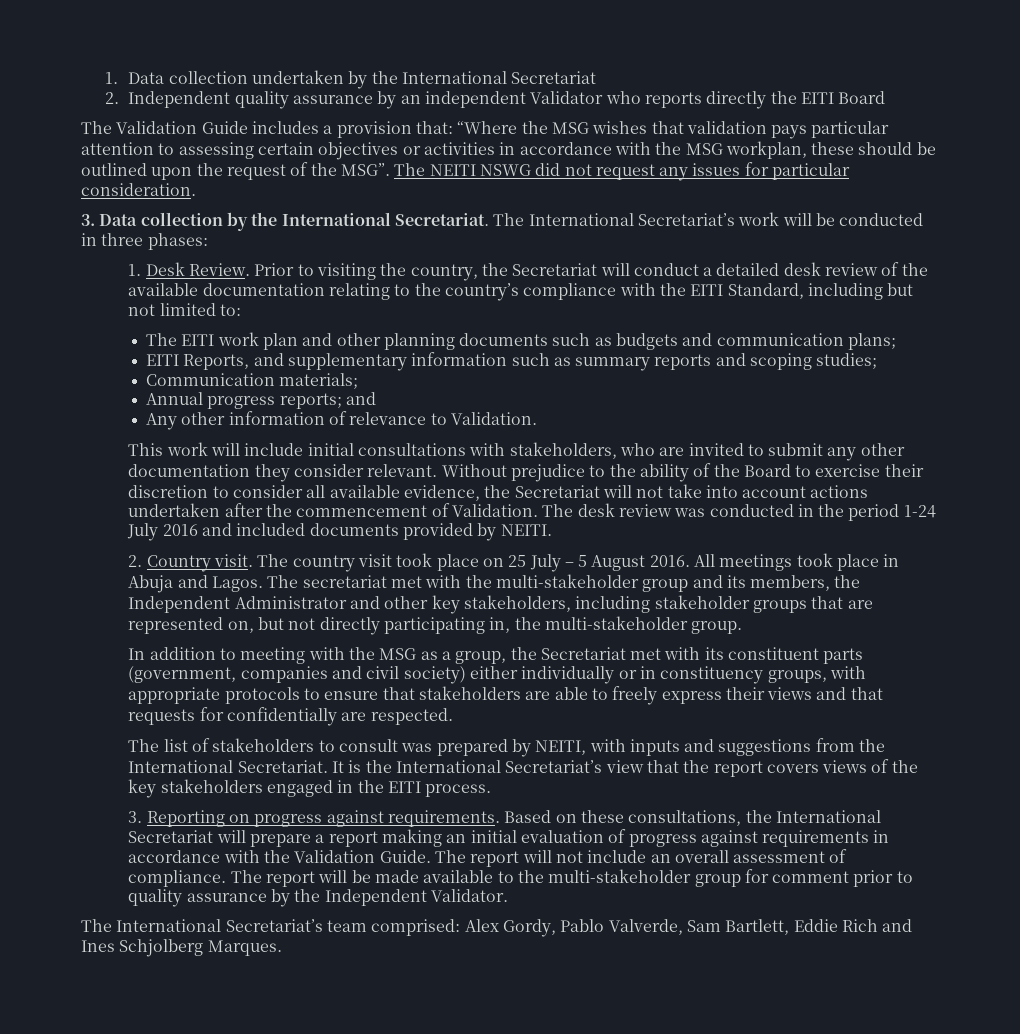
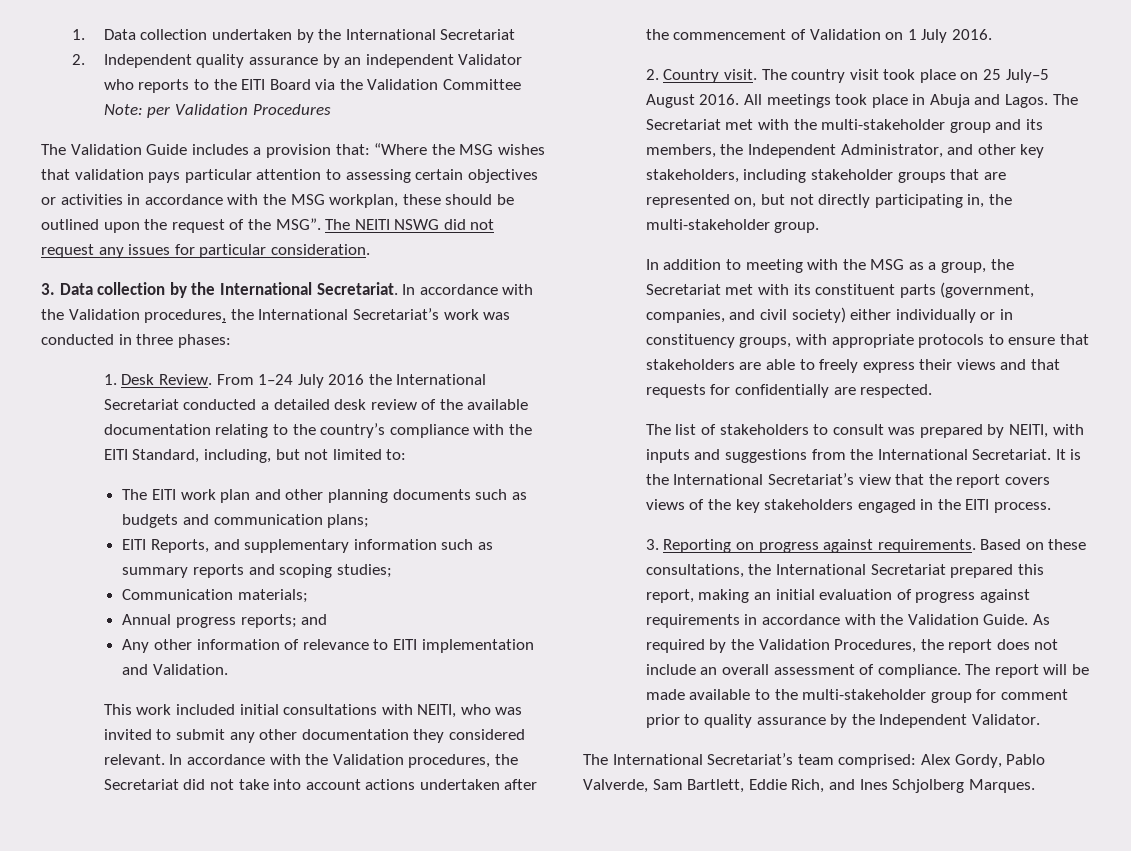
[706,91,767,109] directly -> [193,79,209,90] to
(886, 97) none -> [315,79,522,90] [103,104,331,118] via the Validation Committee Note: per Validation Procedures
[493,213,525,226] The -> [402,284,534,295] [41,309,254,323] In accordance with the Validation procedures, the
[782,213,835,226] will be -> [483,312,511,320] was
[254,263,699,281] Prior to visiting the country, the Secretariat will conduct -> [216,374,487,388] [103,399,257,410] From 1–24 July 2016 the International Secretariat conducted
[807,283,883,300] including -> [203,449,271,463] including,
(447, 419) none -> [392,639,534,653] [122,664,149,675] EITI implementation and
[210,443,304,456] will include -> [175,704,235,715] included
[509,442,685,459] stakeholders, who are -> [417,704,523,718] NEITI, who was
[293,463,924,482] [128,485,632,501] consider relevant. Without prejudice to the ability of the Board to exercise their discretion to consider all available evidence, the Secretariat will -> [448,729,525,740] [103,754,518,768] [103,779,206,790] considered relevant. In accordance with the Validation procedures, the Secretariat did
[451,503,936,521] [127,523,552,541] Validation. The desk review was conducted in the period 1-24 July 2016 and included documents provided by NEITI. -> [809,29,992,43] Validation on 1 July 2016.
[529,554,588,572] July – 5 -> [1005,69,1049,83] July–5
[302,575,387,588] secretariat -> [645,119,721,130] Secretariat
[234,596,347,609] Administrator -> [840,144,943,158] Administrator,
[240,666,328,683] companies -> [645,309,725,323] companies,
[216,830,378,847] will prepare a report -> [950,564,1044,578] [645,589,694,603] prepared this report,
[434,850,552,867] The report will -> [1032,614,1050,625] [645,639,1030,653] As required by the Validation Procedures, the report does
[841,919,878,932] Rich -> [791,779,825,793] Rich,

